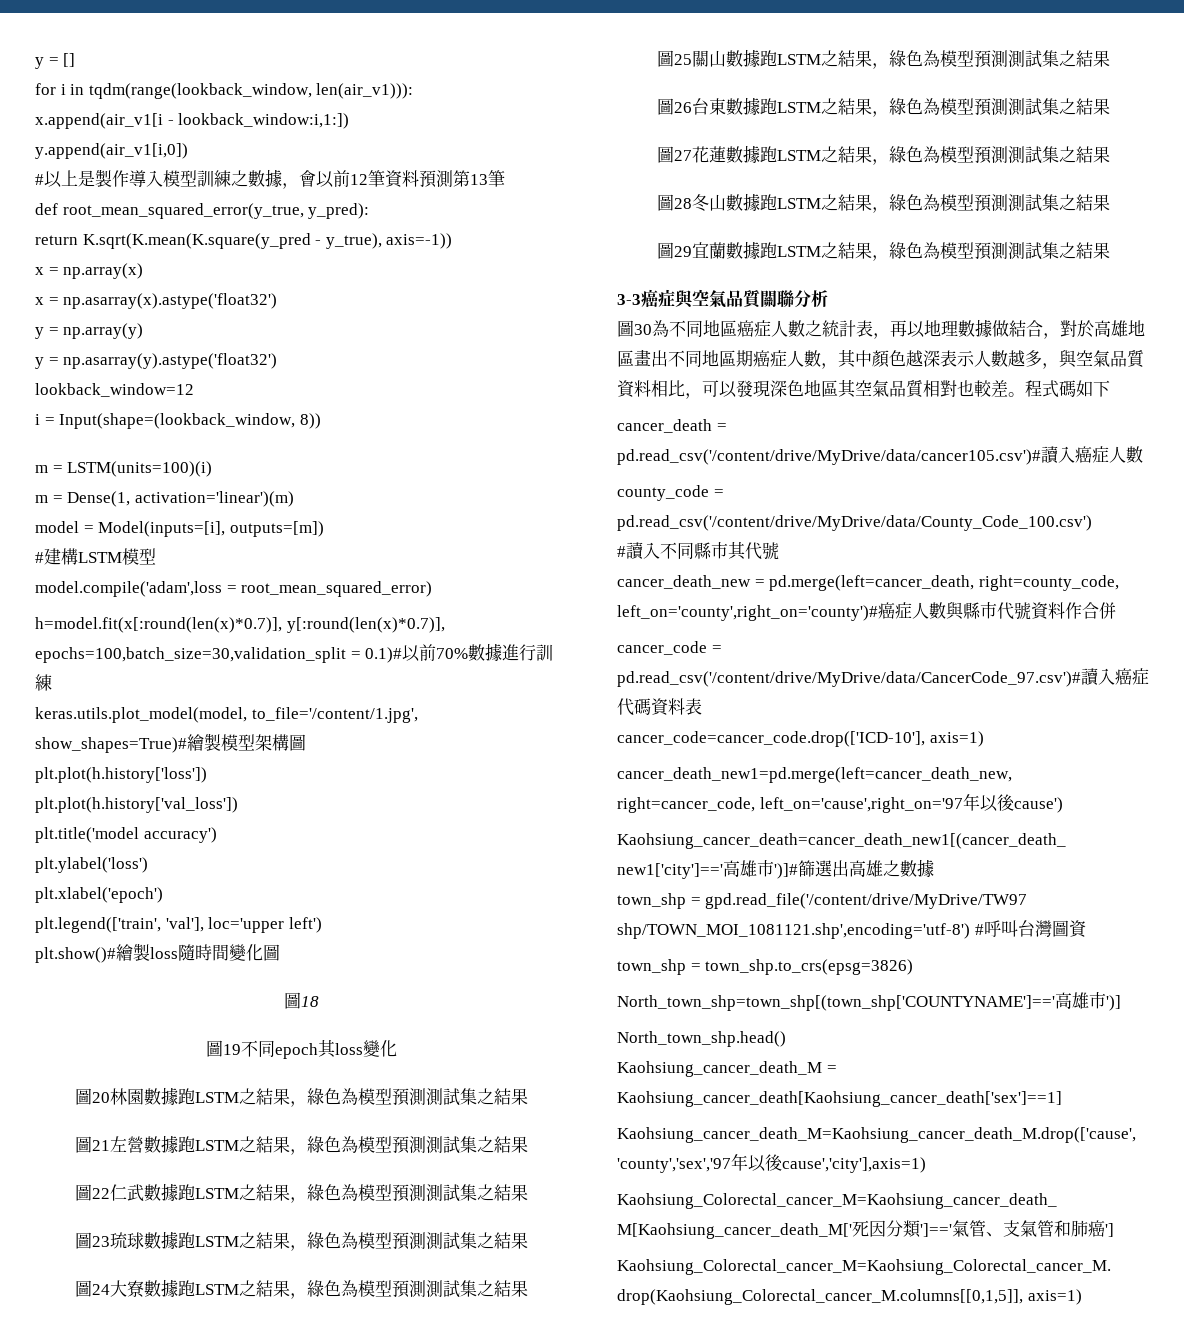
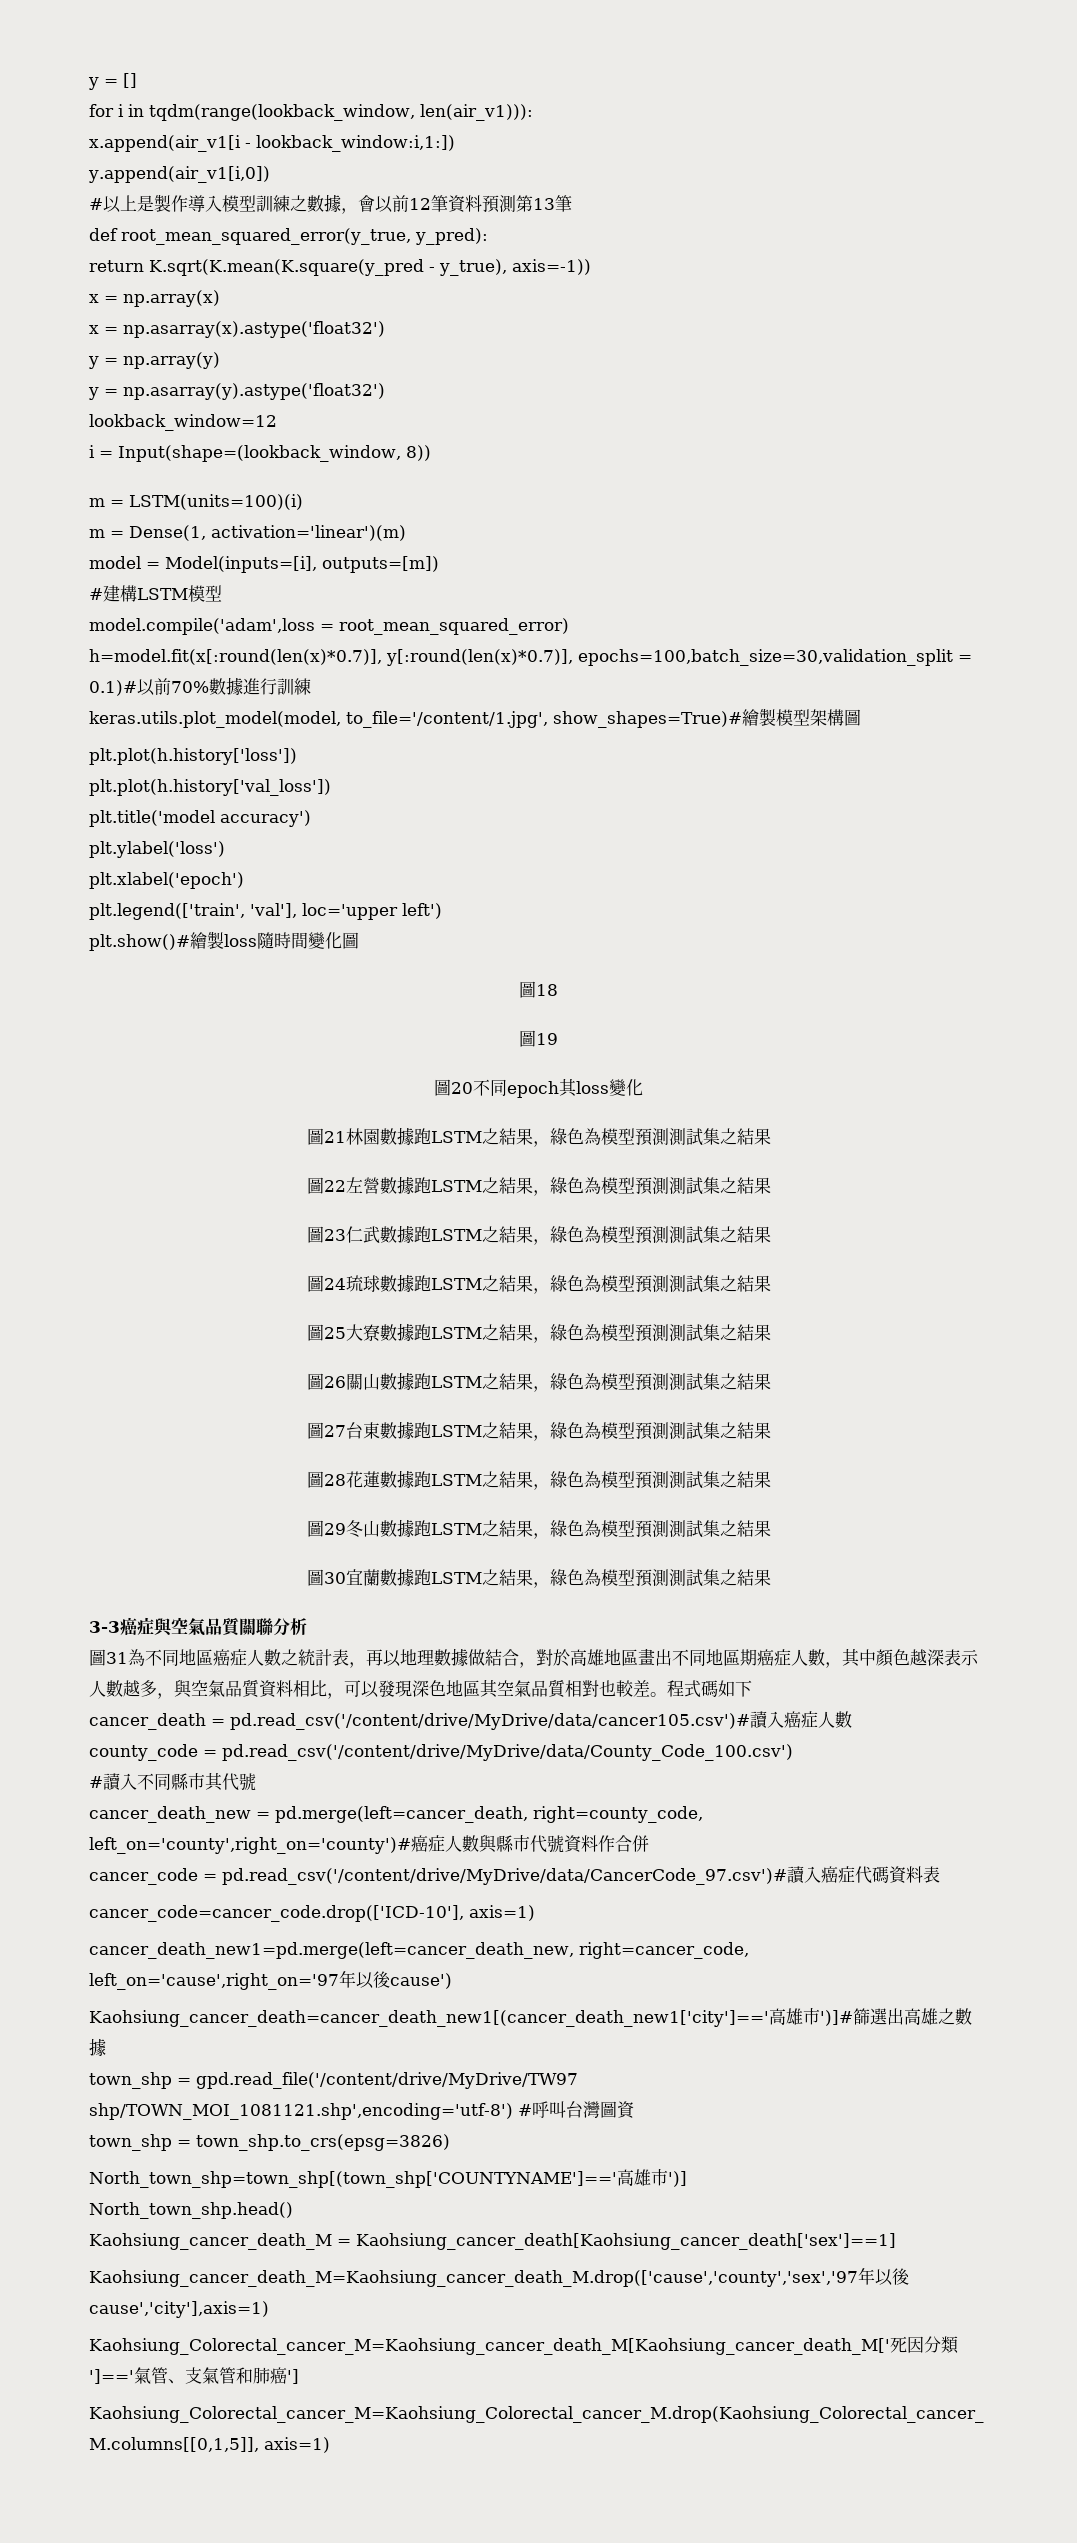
(241, 1049) none -> [434,1079,473,1096] // 圖20
[91,1092,110,1103] 20 -> [323,1131,346,1143] 21
[91,1140,110,1151] 21 -> [323,1180,346,1192] 22
[91,1188,110,1199] 22 -> [323,1229,346,1241] 23
[91,1236,110,1247] 23 -> [323,1278,346,1290] 24
[91,1284,110,1295] 24 -> [323,1327,346,1339] 25
[673,54,692,65] 25 -> [323,1376,346,1388] 26
[673,102,692,113] 26 -> [323,1425,346,1437] 27
[673,150,692,161] 27 -> [323,1474,346,1486] 28
[673,198,692,209] 28 -> [323,1523,346,1535] 29
[673,246,692,257] 29 -> [323,1572,346,1584] 30
[634,324,652,335] 30 -> [106,1652,128,1664] 31

